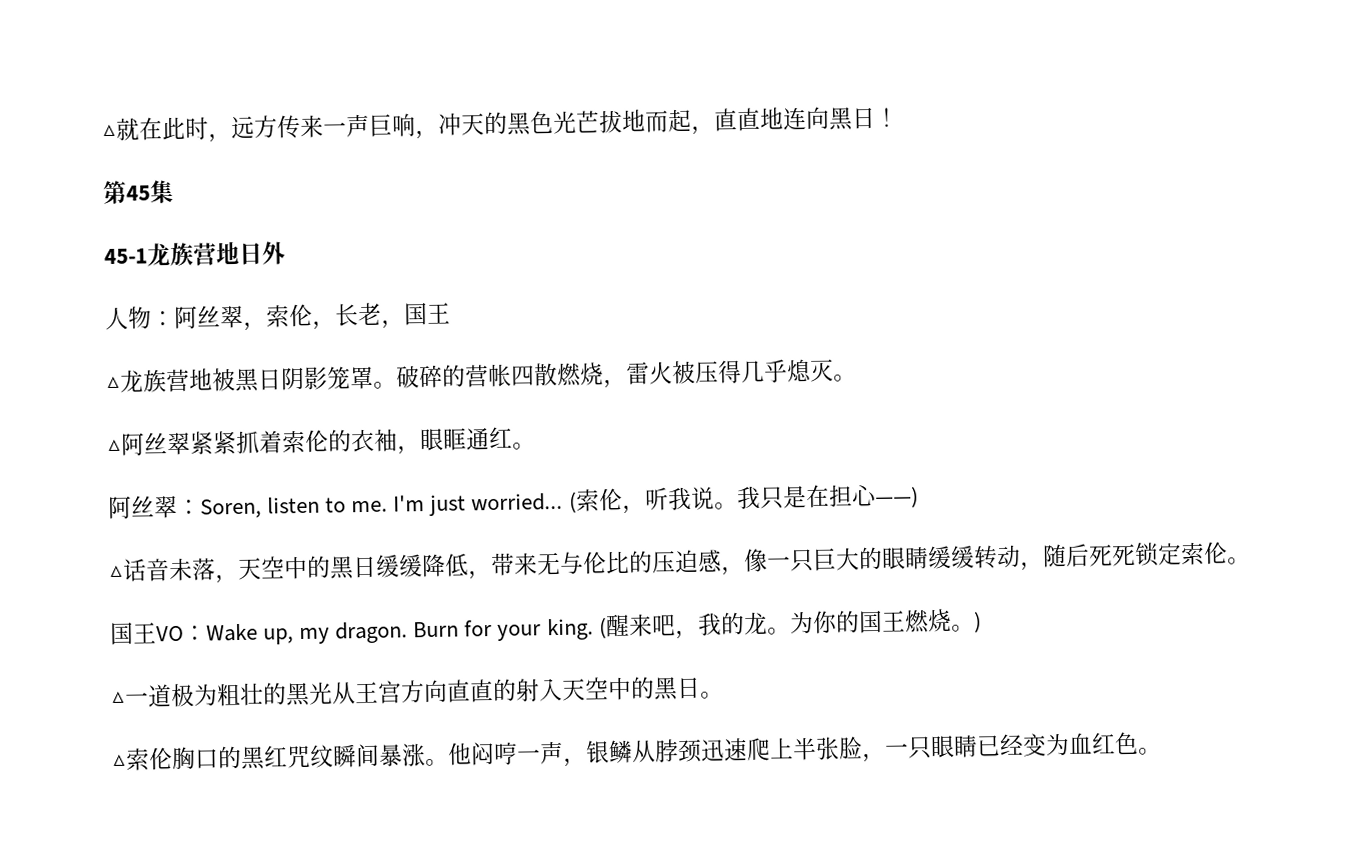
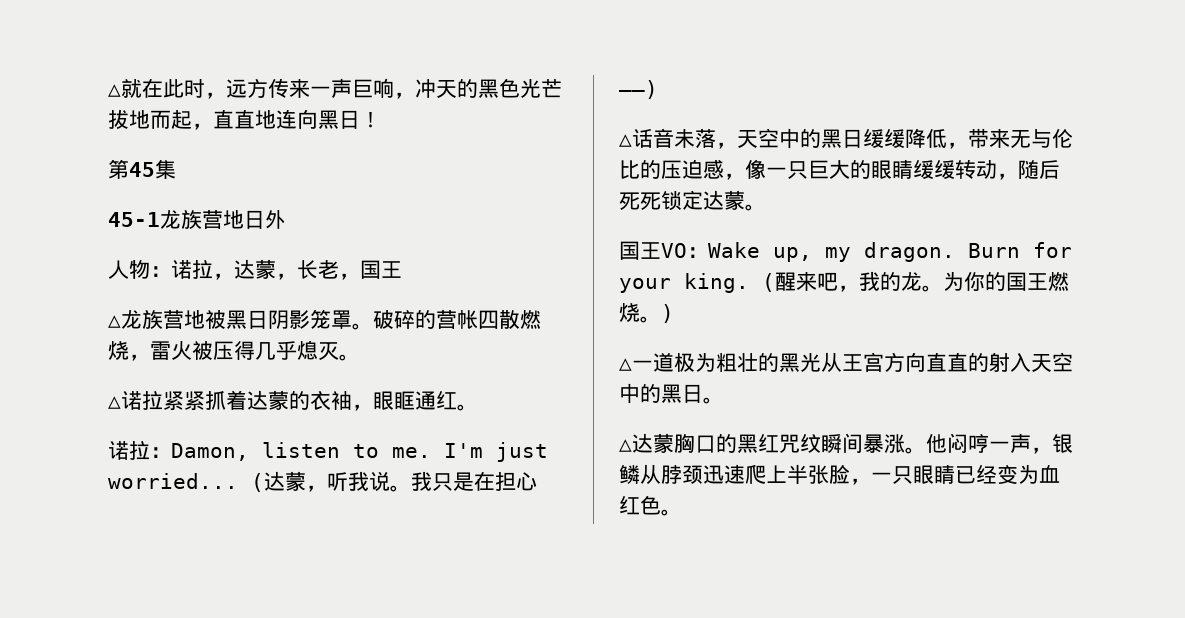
[174,303,313,331] 阿丝翠，索伦 -> [171,259,276,280] 诺拉，达蒙
[121,432,191,456] 阿丝翠 -> [121,390,163,410] 诺拉
[282,429,329,454] 索伦 -> [247,390,289,410] 达蒙
[108,495,262,520] 阿丝翠：Soren, -> [108,440,249,461] 诺拉：Damon,
[575,487,623,512] 索伦 -> [264,471,306,491] 达蒙
[1180,541,1228,566] 索伦 -> [703,190,745,210] 达蒙
[126,747,173,771] 索伦 -> [632,433,674,453] 达蒙

